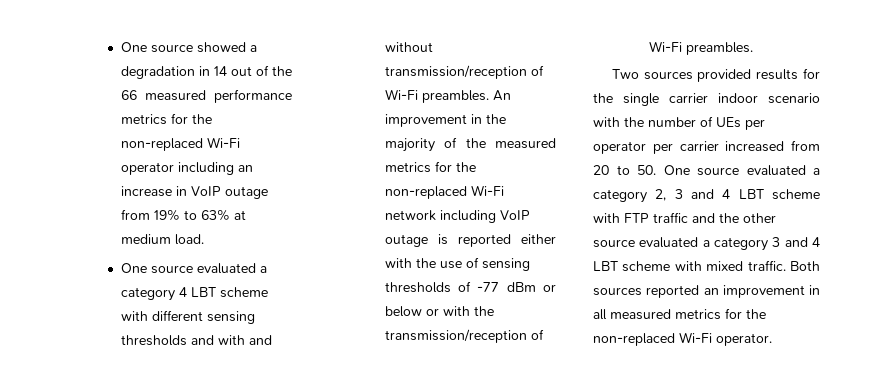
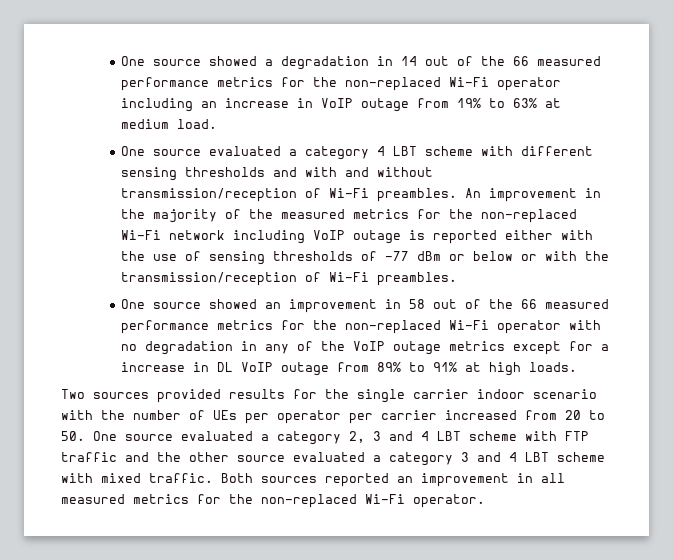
(753, 48) none -> [121,299,610,313] [121,320,602,334] [121,341,610,355] [121,362,578,376] // One source showed an improvement in 58 out of the 66 measured performance metrics for the non-replaced Wi-Fi operator with no degradation in any of the VoIP outage metrics except for a increase in DL VoIP outage from 89% to 91% at high loads.

